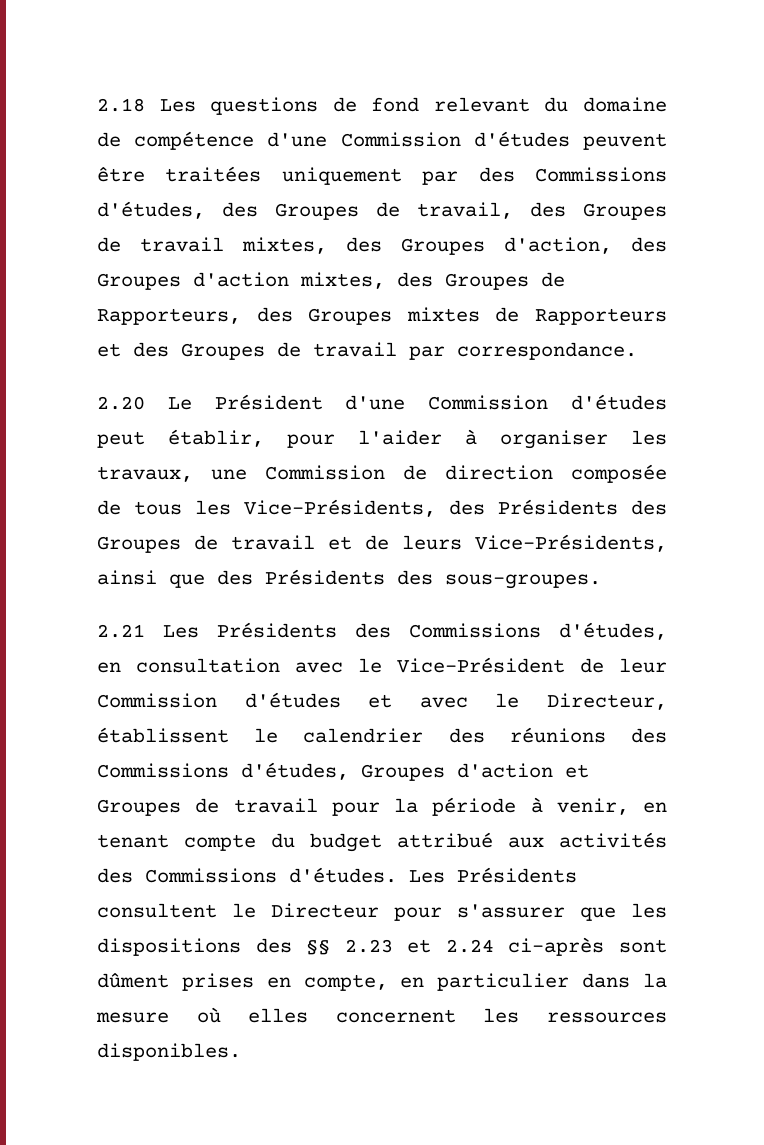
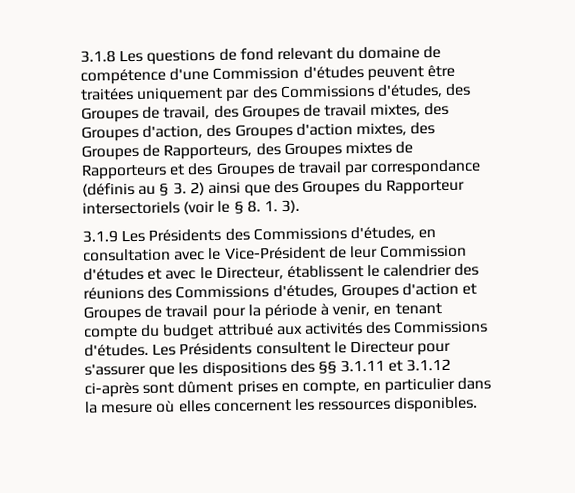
[97,98,145,112] 2.18 -> [80,50,116,63] 3.1.8
[457,342,637,360] [97,394,667,410] [97,429,667,449] [97,464,667,483] [97,499,667,517] [97,534,667,553] [97,569,601,589] [97,624,145,638] correspondance. // 2.20 Le Président d'une Commission d'études peut établir, pour l'aider à organiser les travaux, une Commission de direction composée de tous les Vice-Présidents, des Présidents des Groupes de travail et de leurs Vice-Présidents, ainsi que des Présidents des sous-groupes. // 2.21 -> [370,159,482,176] [82,178,465,197] [82,199,301,215] [82,230,118,243] correspondance (définis au § 3. 2) ainsi que des Groupes du Rapporteur intersectoriels (voir le § 8. 1. 3). // 3.1.9
[344,939,494,953] 2.23 et 2.24 -> [340,358,452,373] 3.1.11 et 3.1.12

